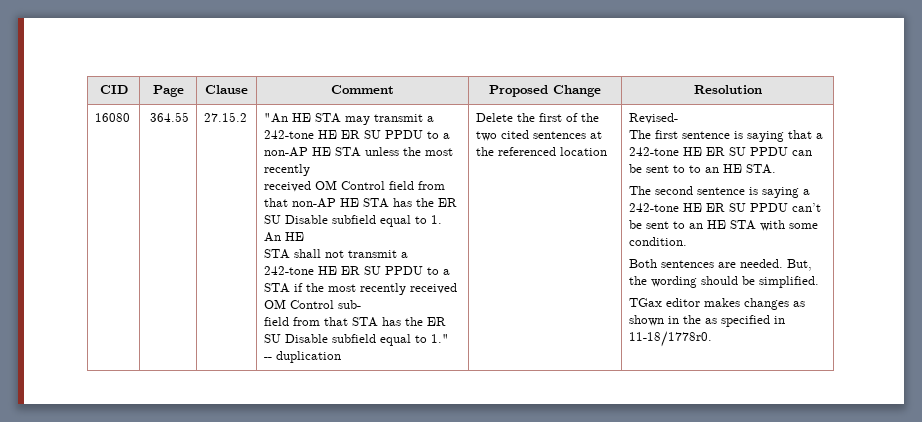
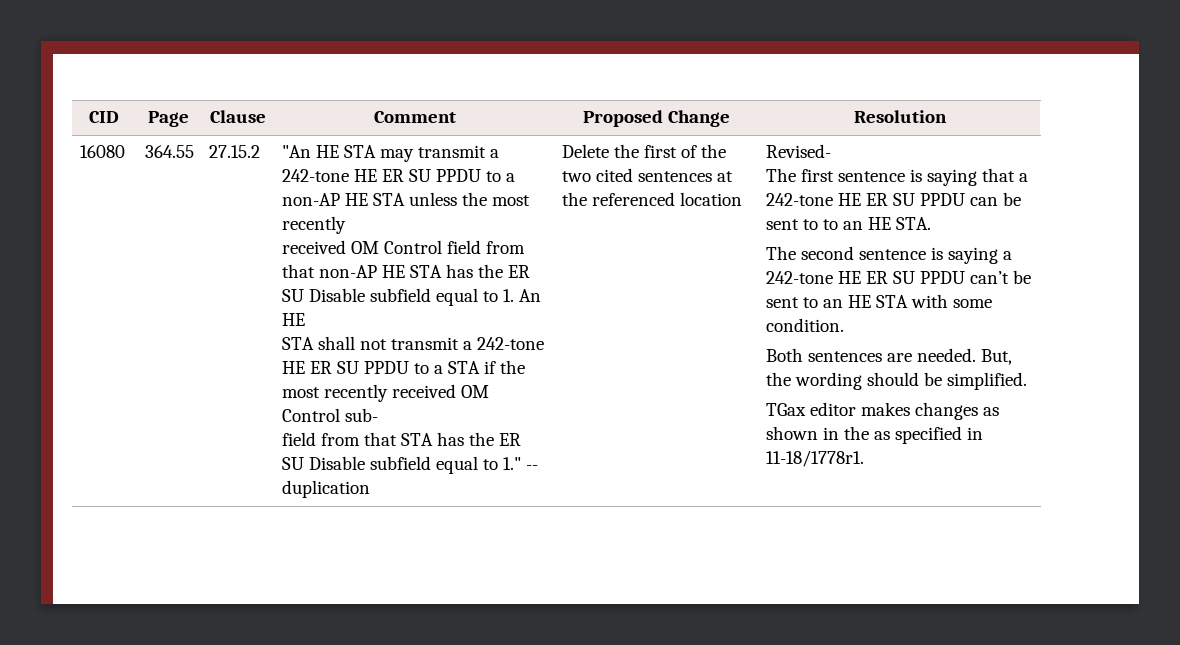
[629,331,713,347] 11-18/1778r0. -> [766,450,865,467] 11-18/1778r1.

